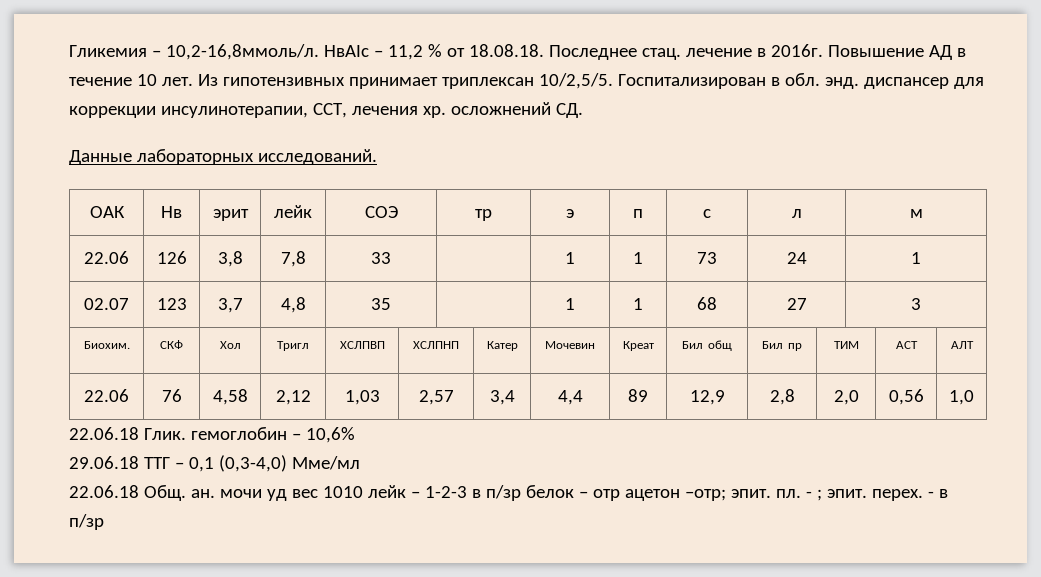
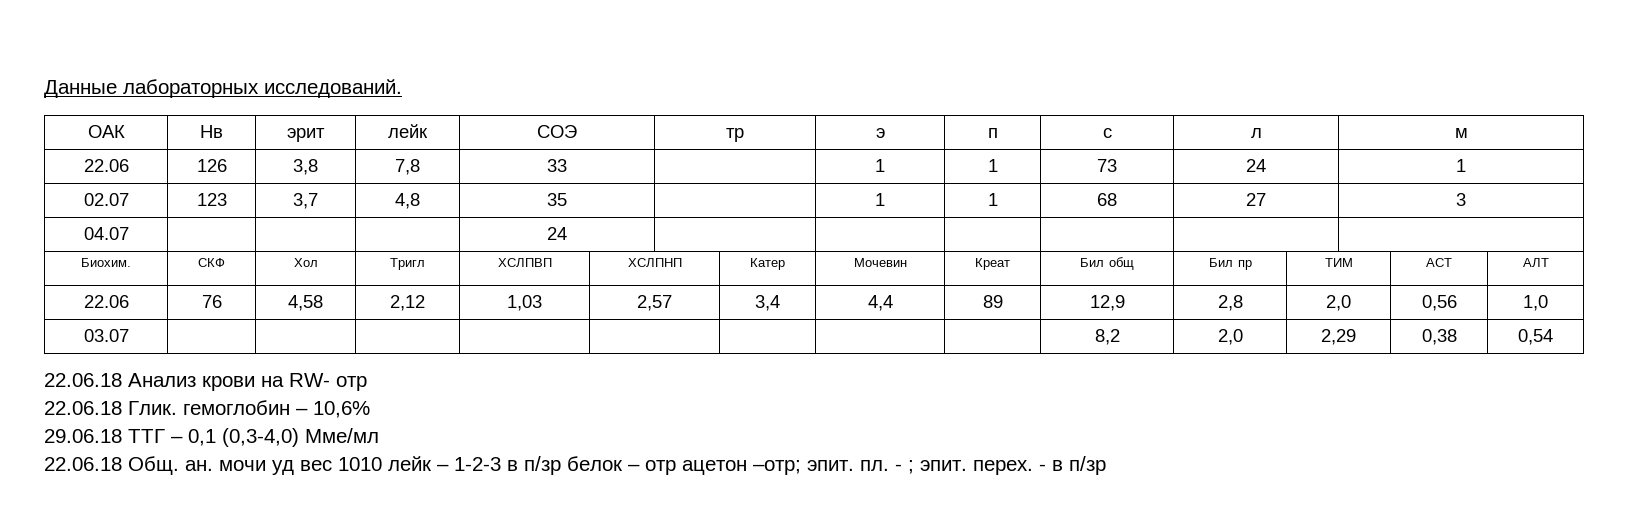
[69,44,966,60] [69,73,984,89] [69,102,583,118] Гликемия – 10,2-16,8ммоль/л. НвАIс – 11,2 % от 18.08.18. Последнее стац. лечение в 2016г. Повышение АД в течение 10 лет. Из гипотензивных принимает триплексан 10/2,5/5. Госпитализирован в обл. энд. диспансер для коррекции инсулинотерапии, ССТ, лечения хр. осложнений СД. // -> (44, 89) none
(921, 304) none -> [83,227,129,240] [547,227,567,240] // 04.07 | | | | 24 | | | | | |
(974, 397) none -> [83,329,129,342] [1094,329,1120,345] [1217,329,1243,345] [1321,329,1356,345] [1421,329,1457,345] [1518,329,1553,345] [44,373,367,391] // 03.07 | | | | | | | | | 8,2 | 2,0 | 2,29 | 0,38 | 0,54 // 22.06.18 Анализ крови на RW- отр

